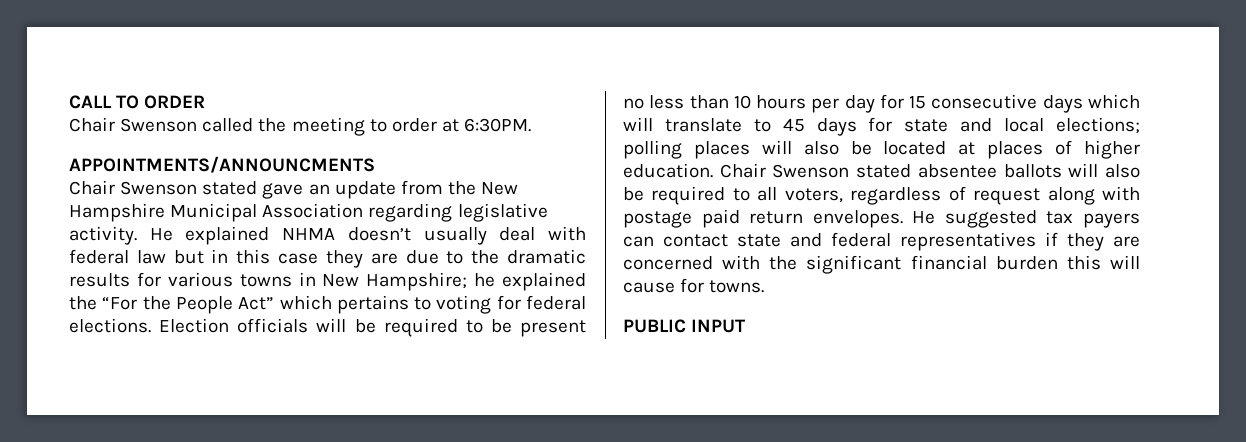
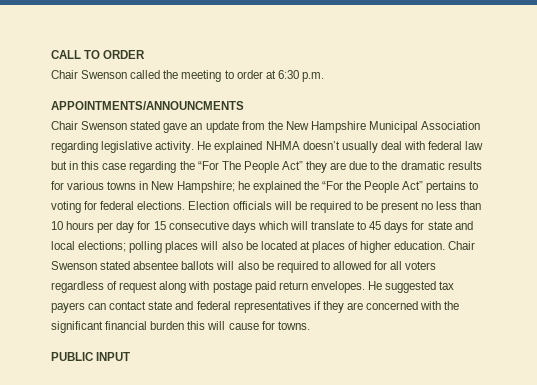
[464,118,532,132] 6:30PM. -> [277,70,324,82] 6:30 p.m.
(319, 258) none -> [129,161,303,173] regarding the “For The People Act”
[279,295,332,310] which -> (424, 185) none
[757,187,843,203] all voters, -> [332,261,437,270] allowed for all voters

